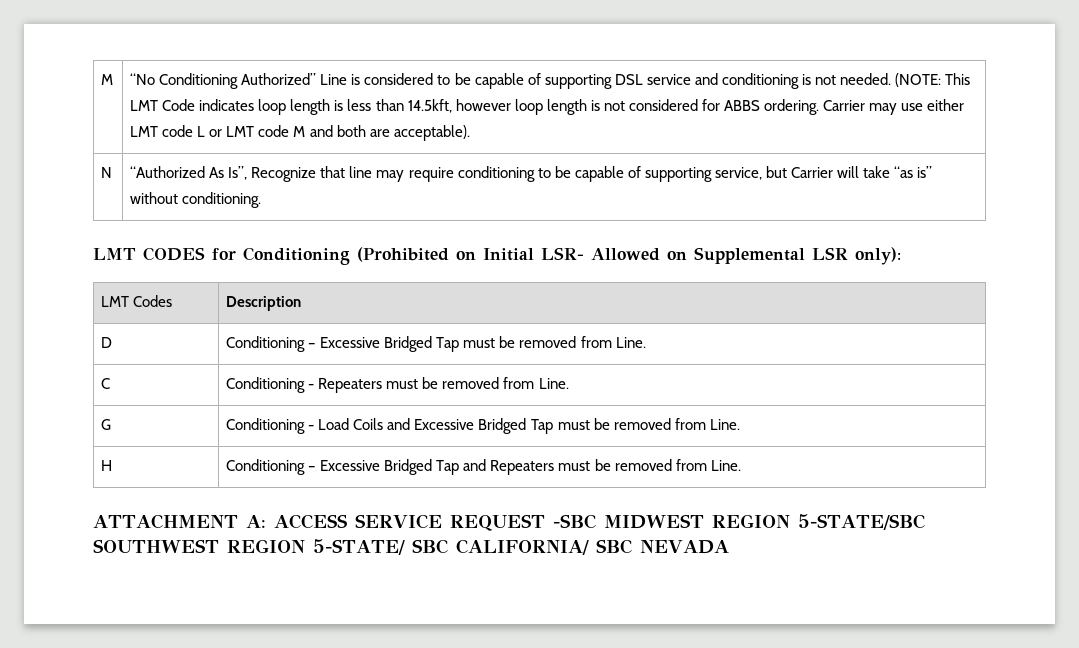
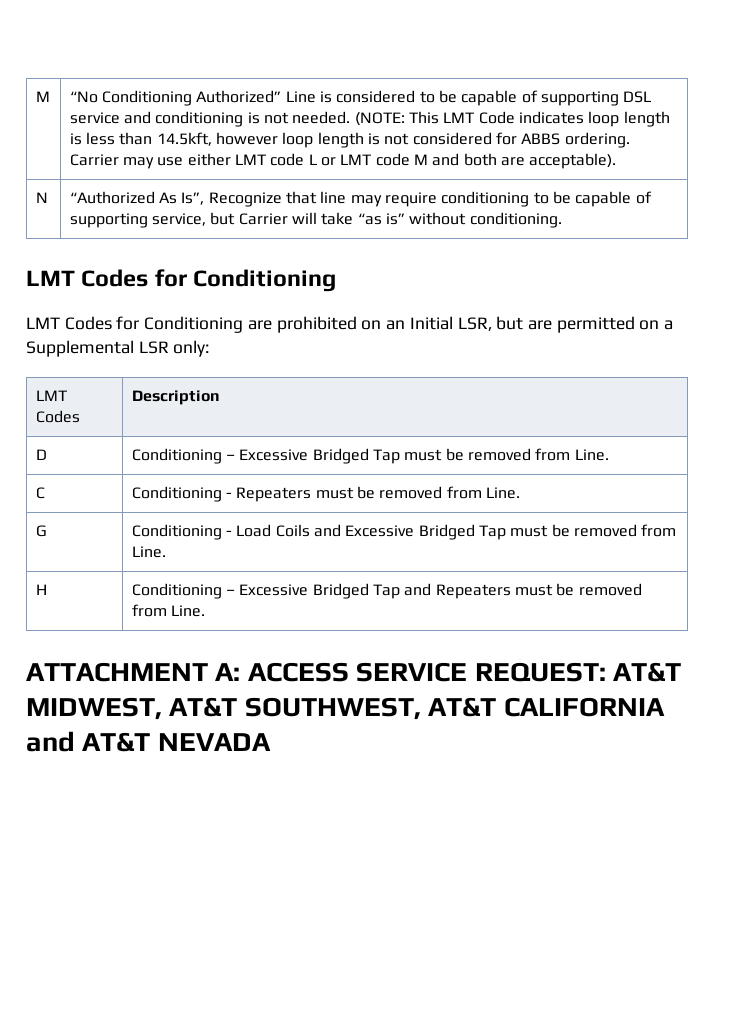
[143,247,687,265] CODES for Conditioning (Prohibited on Initial LSR- Allowed on -> [81,269,337,292] [26,316,674,333] Codes for Conditioning // LMT Codes for Conditioning are prohibited on an Initial LSR, but are permitted on a
[855,247,901,265] only): -> [173,340,210,357] only:
[449,514,925,531] [93,539,632,555] REQUEST -SBC MIDWEST REGION 5-STATE/SBC SOUTHWEST REGION 5-STATE/ SBC CALIFORNIA/ SBC -> [474,662,682,682] [26,697,665,720] [26,731,151,752] REQUEST: AT&T MIDWEST, AT&T SOUTHWEST, AT&T CALIFORNIA and AT&T

